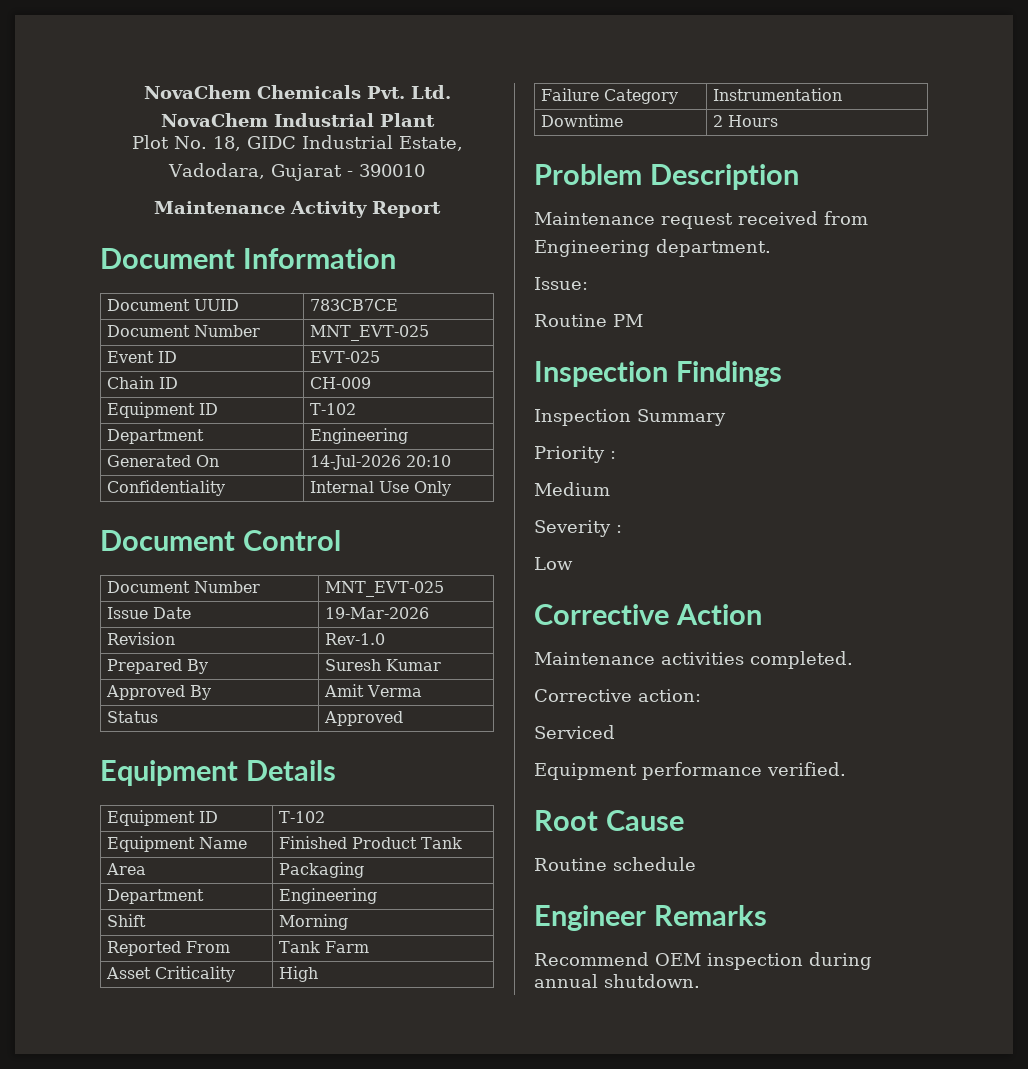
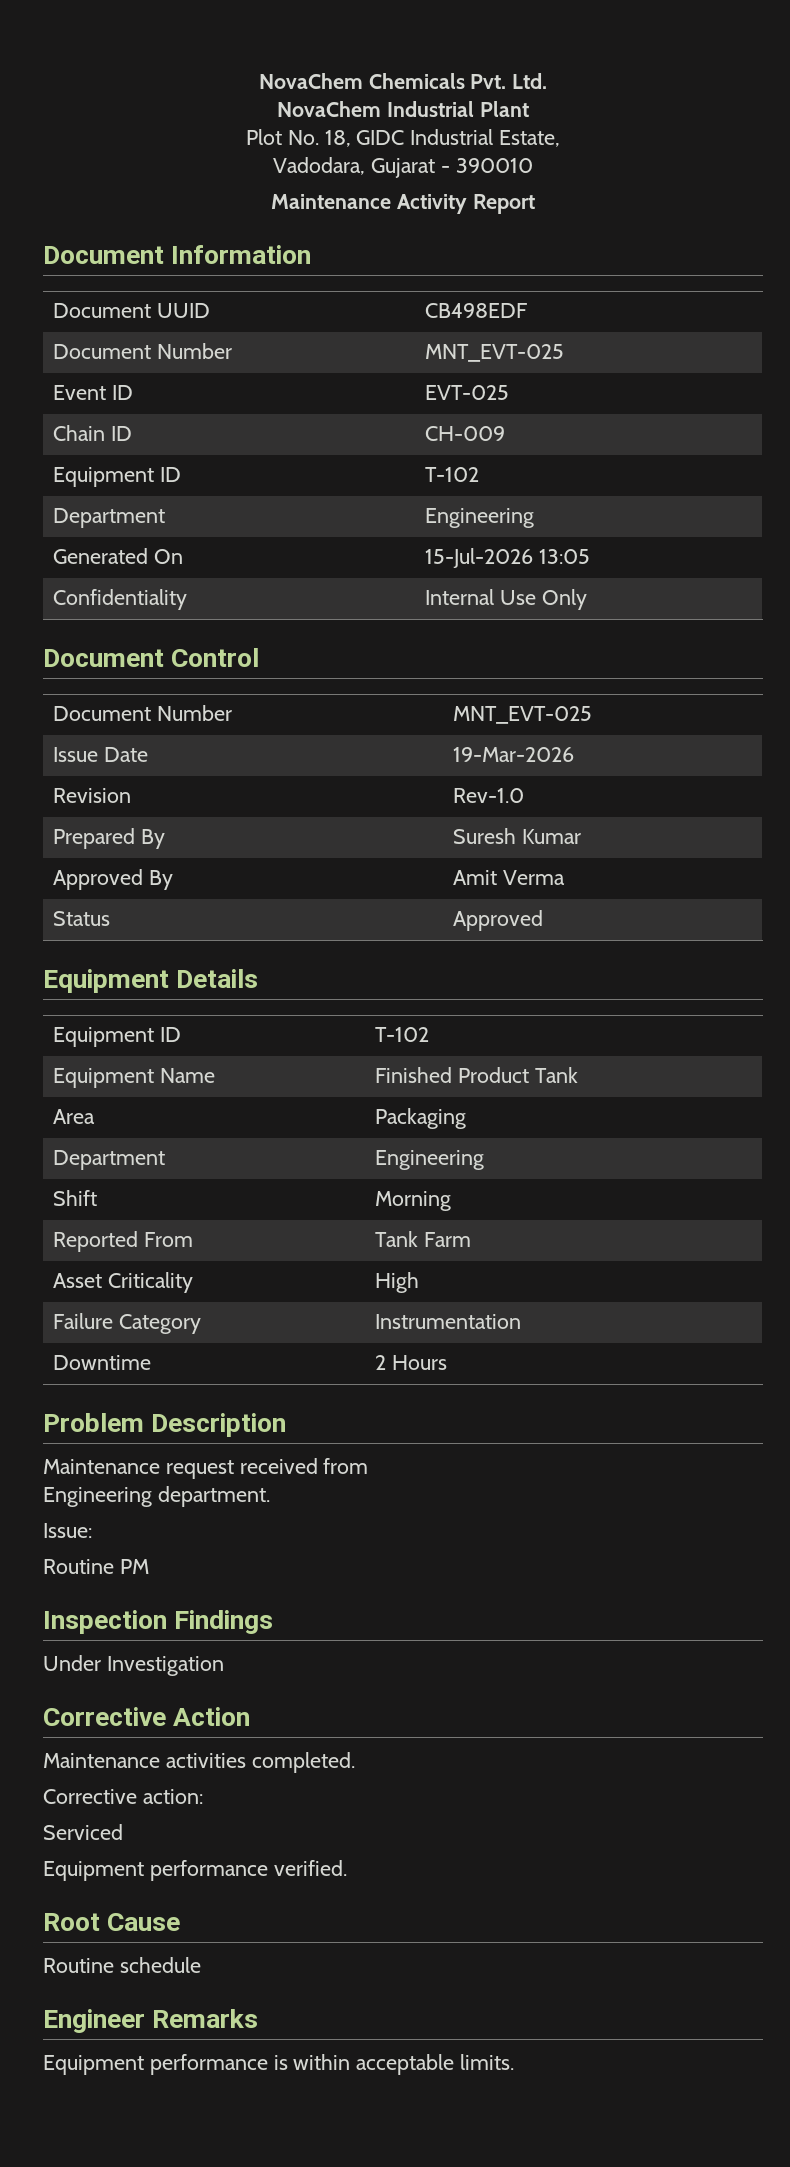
[310,299,399,311] 783CB7CE -> [425,303,528,318] CB498EDF
[310,455,452,470] 14-Jul-2026 20:10 -> [425,548,590,568] 15-Jul-2026 13:05
[534,409,726,426] [534,446,616,463] [534,482,610,496] [534,520,622,537] [534,557,573,570] Inspection Summary // Priority : // Medium // Severity : // Low -> [43,1655,224,1676] Under Investigation
[534,952,872,970] [534,974,700,988] Recommend OEM inspection during annual shutdown. -> [43,2054,515,2075] Equipment performance is within acceptable limits.

